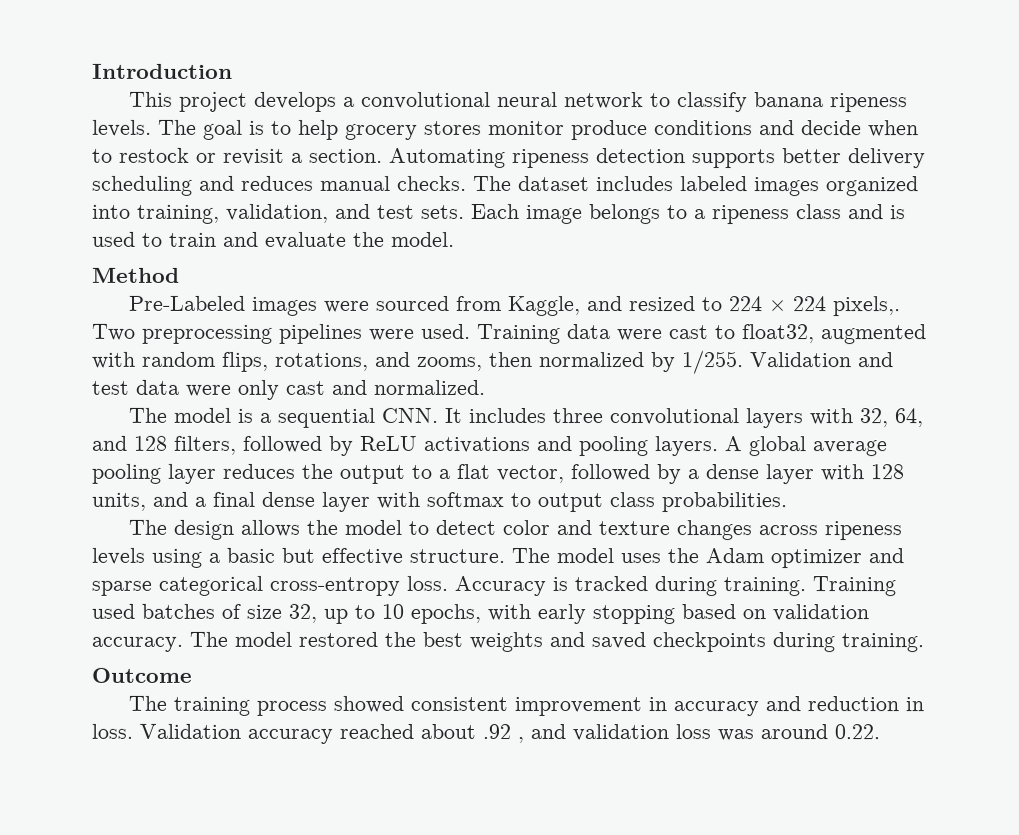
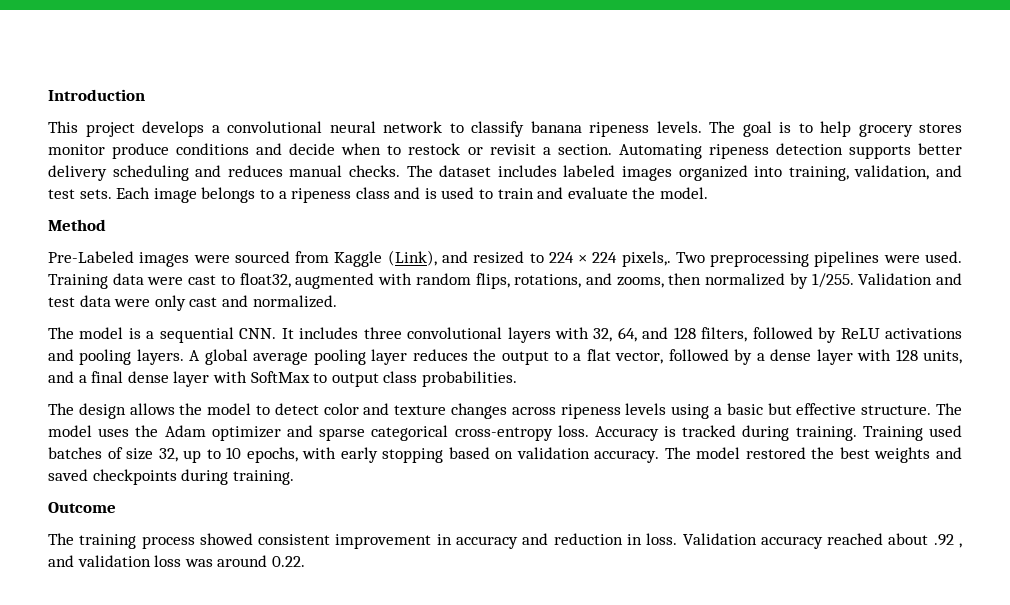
[508,295,582,317] Kaggle, -> [334,250,437,267] Kaggle (Link),
[426,491,504,507] softmax -> [250,371,310,383] SoftMax

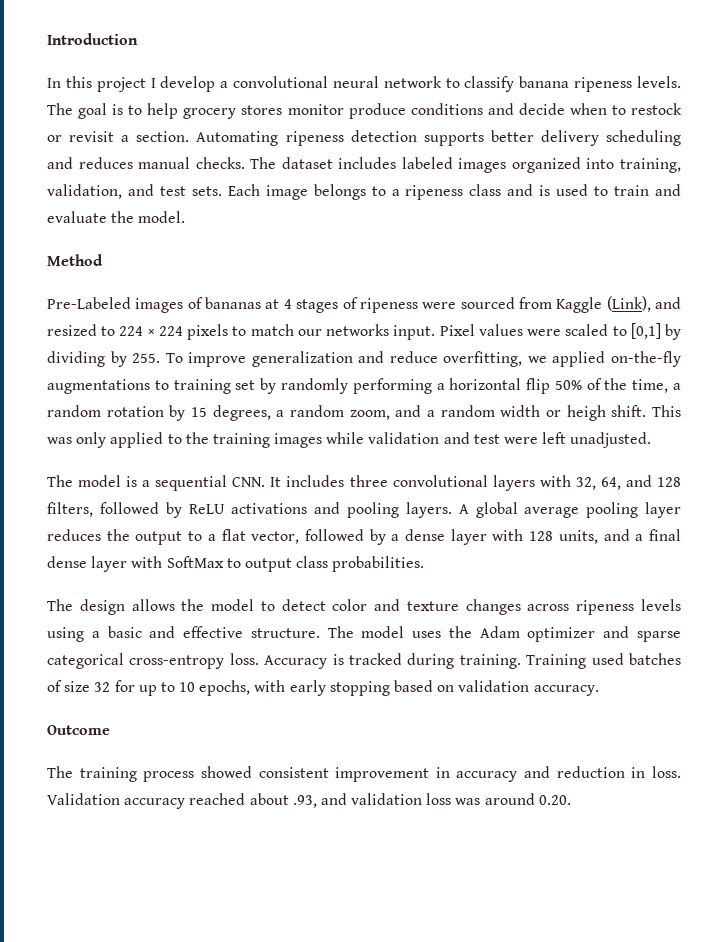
[48,121,204,137] This project develops -> [47,76,216,92] In this project I develop
(190, 259) none -> [187,297,418,313] of bananas at 4 stages of ripeness
[621,251,963,267] [48,273,962,289] [48,295,337,311] pixels,. Two preprocessing pipelines were used. Training data were cast to float32, augmented with random flips, rotations, and zooms, then normalized by 1/255. Validation and test data were only cast and normalized. -> [187,323,682,340] [47,351,681,367] [47,378,682,394] [47,405,681,421] [47,432,652,448] pixels to match our networks input. Pixel values were scaled to [0,1] by dividing by 255. To improve generalization and reduce overfitting, we applied on-the-fly augmentations to training set by randomly performing a horizontal flip 50% of the time, a random rotation by 15 degrees, a random zoom, and a random width or heigh shift. This was only applied to the training images while validation and test were left unadjusted.
[767,403,792,415] but -> [149,626,176,638] and
[158,448,178,462] 32, -> [94,680,135,692] 32 for
[664,447,962,463] [48,469,294,485] The model restored the best weights and saved checkpoints during training. -> (599, 690) none
[933,534,962,548] .92 , -> [292,795,317,808] .93,
[271,556,305,567] 0.22. -> [538,795,571,805] 0.20.

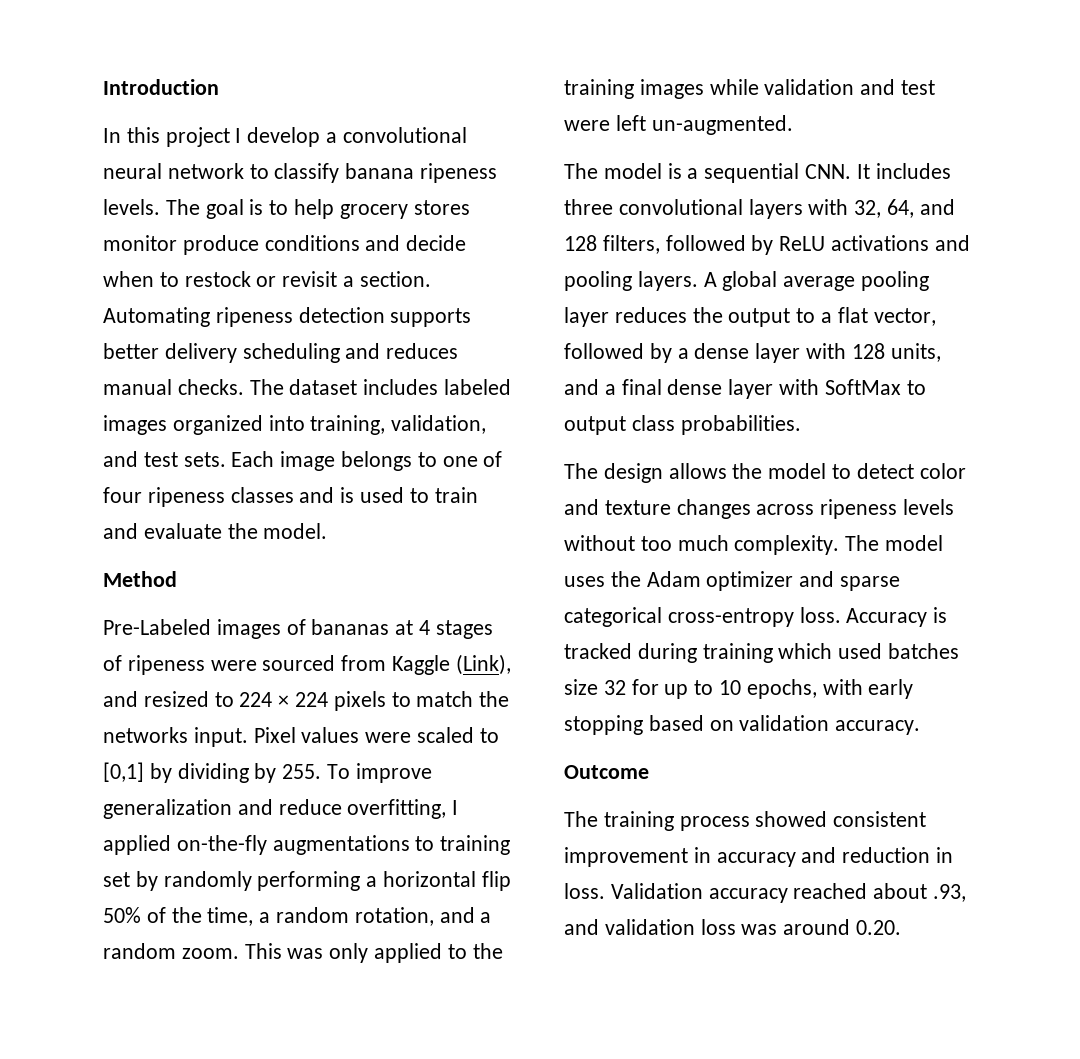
[391,184,502,200] a ripeness class -> [442,451,503,467] [103,487,294,507] one of four ripeness classes
[297,329,322,336] our -> [479,691,510,707] the
[527,356,547,363] we -> [452,800,459,815] I
[106,405,647,421] rotation by 15 degrees, a random zoom, and a random width or heigh shift. -> [354,907,492,926] [103,943,239,959] rotation, and a random zoom.
[570,432,652,448] unadjusted. -> [651,115,793,135] un-augmented.
[47,626,320,642] using a basic and effective structure. -> [564,535,840,555] without too much complexity.
[459,654,587,669] training. Training -> [702,643,833,663] training which
[47,680,62,692] of -> (960, 651) none

